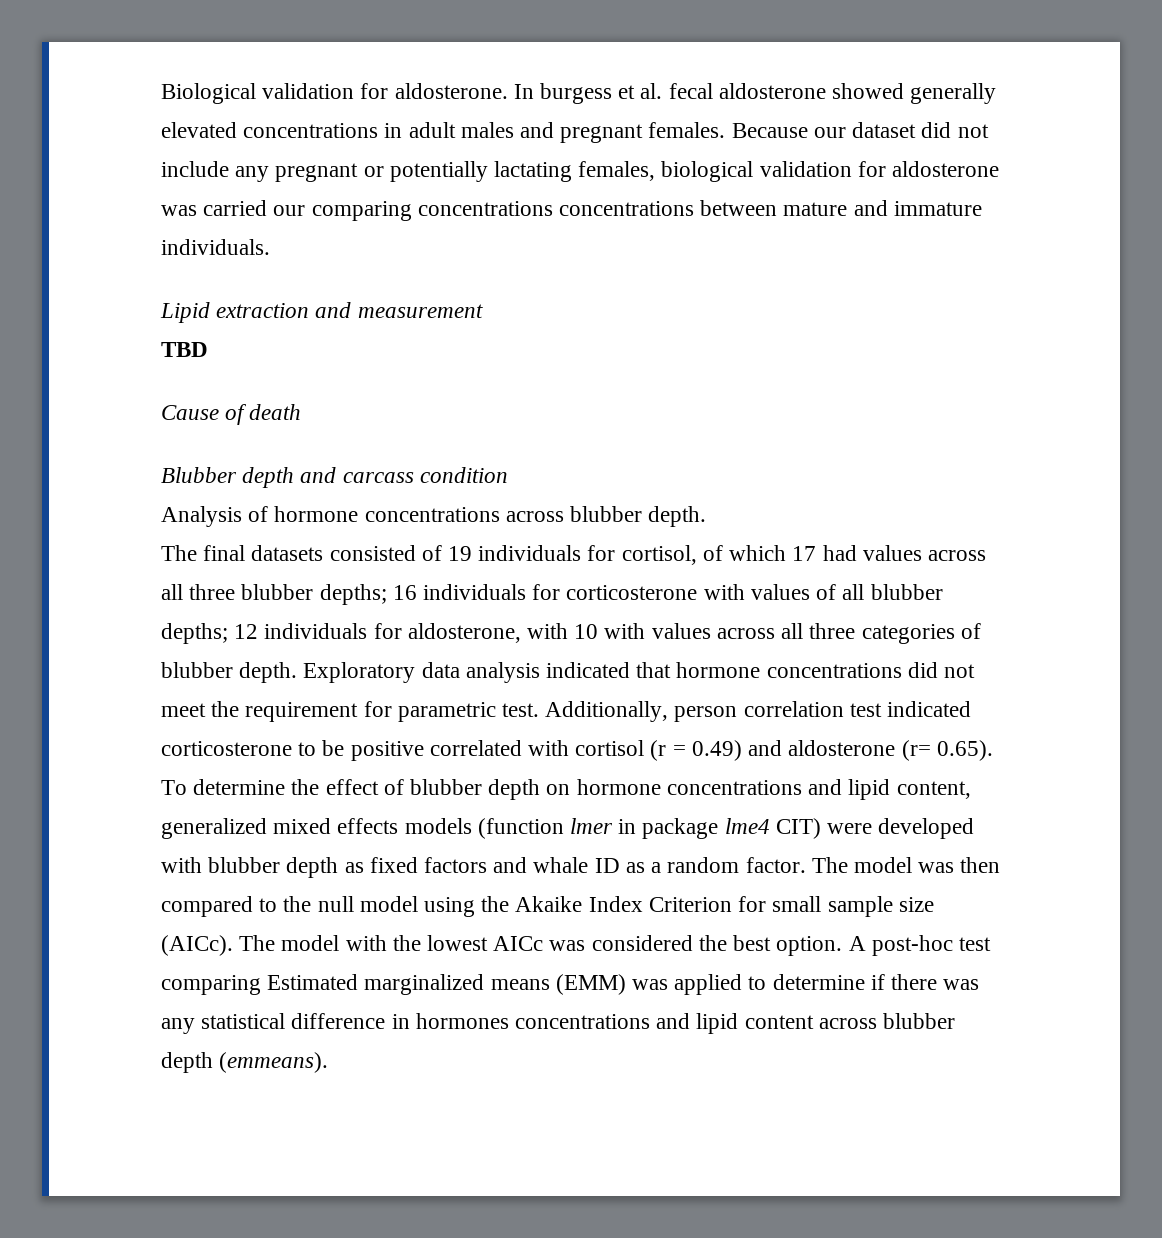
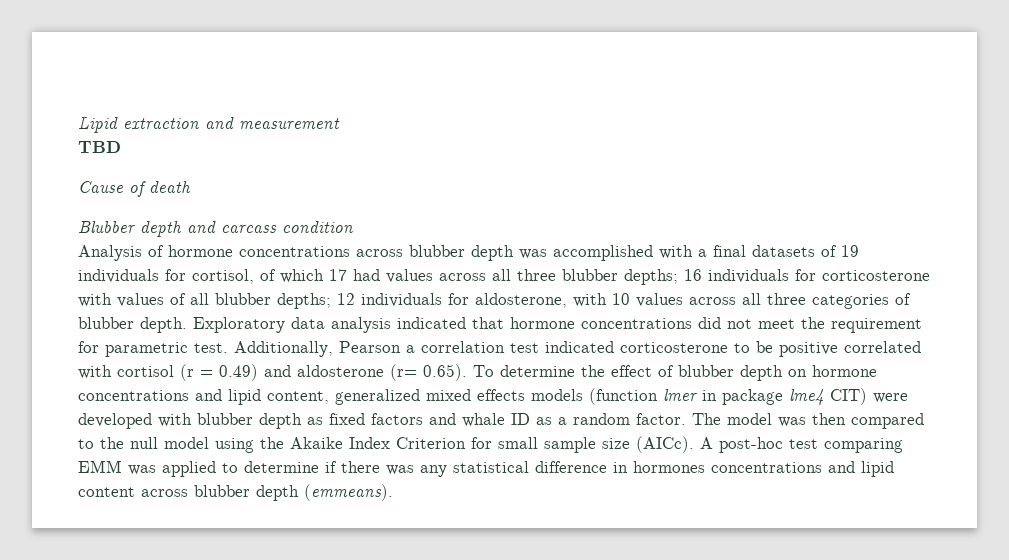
[161,83,997,104] [161,122,989,143] [161,161,1000,182] [161,200,982,221] [161,239,270,255] Biological validation for aldosterone. In burgess et al. fecal aldosterone showed generally elevated concentrations in adult males and pregnant females. Because our dataset did not include any pregnant or potentially lactating females, biological validation for aldosterone was carried our comparing concentrations concentrations between mature and immature individuals. // -> (78, 125) none
[648,506,707,527] [161,545,197,561] depth. // The -> [471,245,707,261] depth was accomplished with a
[329,545,416,561] consisted -> (815, 251) none
[604,623,646,639] with -> (630, 299) none
[674,706,738,722] person -> [339,341,415,353] Pearson a
[239,935,991,956] [161,974,626,995] The model with the lowest AICc was considered the best option. A post-hoc test comparing Estimated marginalized means (EMM) -> [700,437,903,453] [78,460,122,473] A post-hoc test comparing EMM

